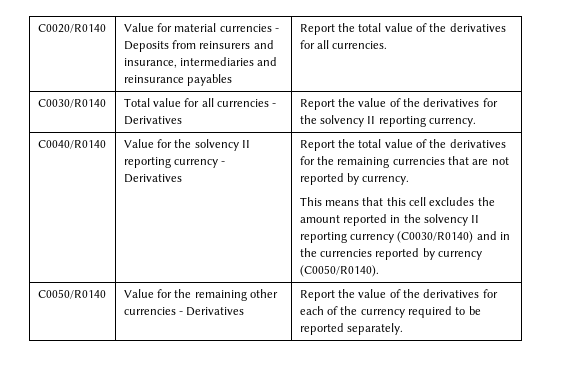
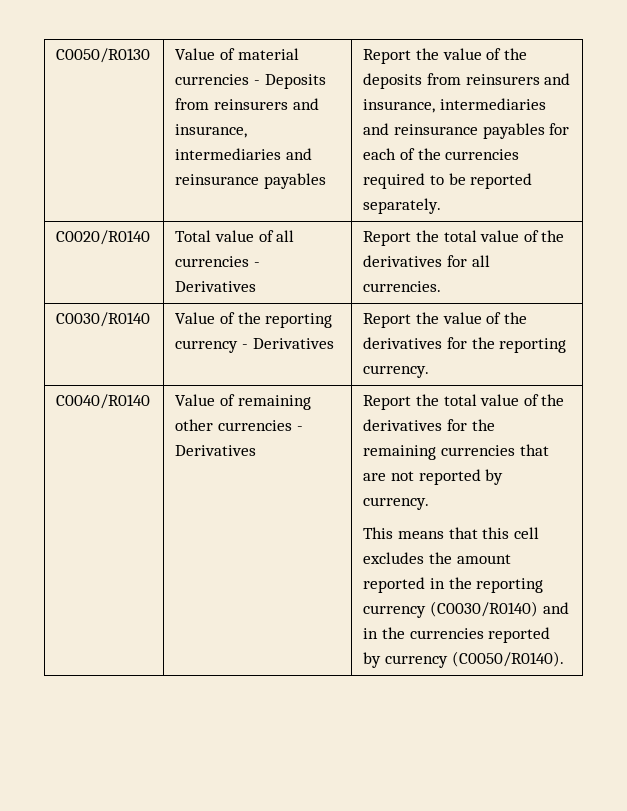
[37,24,106,33] [123,23,172,32] C0020/R0140 | Value for -> [56,48,151,63] [175,48,236,60] C0050/R0130 | Value of
(232, 80) none -> [363,48,527,64] [363,73,571,89] [363,98,547,113] [363,123,570,139] [363,148,520,160] [363,173,533,189] [363,198,442,214] [56,230,151,245] [175,230,295,242] [175,256,261,267] [175,281,257,292] | Report the value of the deposits from reinsurers and insurance, intermediaries and reinsurance payables for each of the currencies required to be reported separately. // C0020/R0140 | Total value of all currencies - Derivatives
[123,98,270,107] Total value for all currencies -> [175,312,333,328] [175,340,239,353] Value of the reporting currency
[319,115,376,127] solvency II -> (495, 343) none
[156,139,251,151] [123,157,218,168] for the solvency II reporting currency -> [220,394,311,410] [175,419,293,431] of remaining other currencies
[424,214,480,226] solvency II -> (472, 583) none
[37,289,106,299] [123,289,279,301] [123,307,245,316] [299,289,498,301] [299,306,481,318] [299,323,403,335] // C0050/R0140 | Value for the remaining other currencies - Derivatives | Report the value of the derivatives for each of the currency required to be reported separately. -> (564, 659) none

